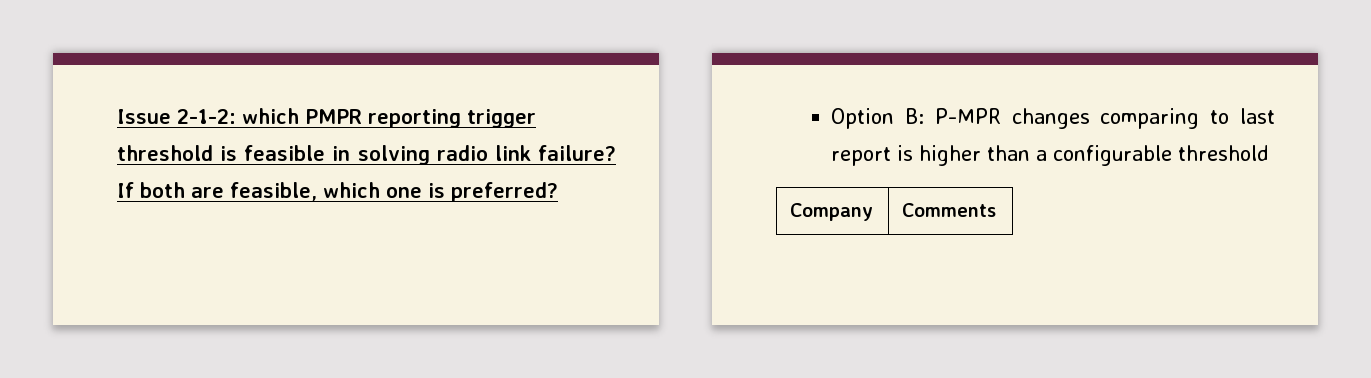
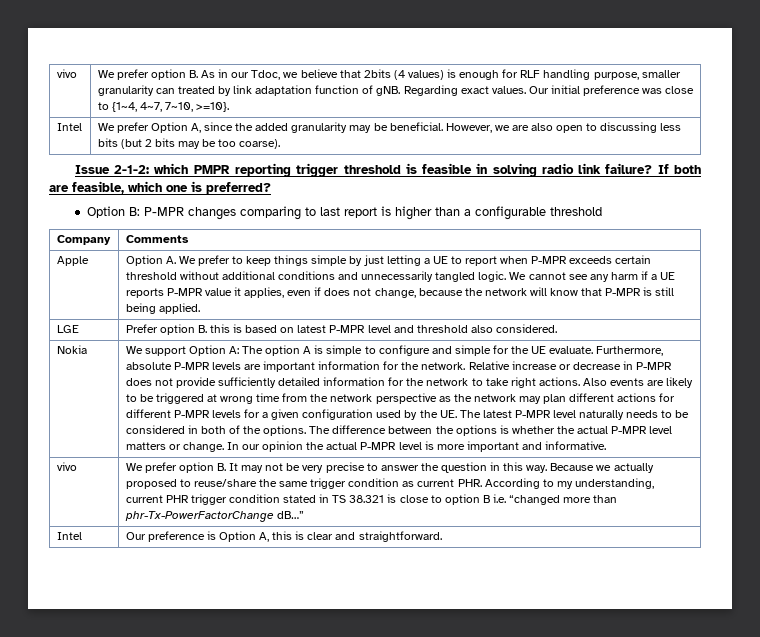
(117, 116) none -> [56,69,77,78] [97,69,681,80] [97,85,695,96] [97,102,229,112] [56,123,82,131] [97,122,682,133] [97,138,281,149] vivo | We prefer option B. As in our Tdoc, we believe that 2bits (4 values) is enough for RLF handling purpose, smaller granularity can treated by link adaptation function of gNB. Regarding exact values. Our initial preference was close to {1~4, 4~7, 7~10, >=10}. // Intel | We prefer Option A, since the added granularity may be beneficial. However, we are also open to discussing less bits (but 2 bits may be too coarse). //
(997, 210) none -> [56,256,89,266] [125,255,652,266] [125,271,676,282] [125,287,675,298] [125,303,200,314] [56,325,79,333] [125,324,557,335] [56,345,87,354] [125,345,664,356] [125,361,673,372] [125,377,694,388] [125,393,676,404] [125,409,690,420] [125,425,673,436] [125,441,607,452] [56,462,77,471] [125,462,654,473] [125,478,654,489] [125,494,618,505] [124,511,304,522] [56,532,82,540] [125,531,442,542] // Apple | Option A. We prefer to keep things simple by just letting a UE to report when P-MPR exceeds certain threshold without additional conditions and unnecessarily tangled logic. We cannot see any harm if a UE reports P-MPR value it applies, even if does not change, because the network will know that P-MPR is still being applied. // LGE | Prefer option B. this is based on latest P-MPR level and threshold also considered. // Nokia | We support Option A: The option A is simple to configure and simple for the UE evaluate. Furthermore, absolute P-MPR levels are important information for the network. Relative increase or decrease in P-MPR does not provide sufficiently detailed information for the network to take right actions. Also events are likely to be triggered at wrong time from the network perspective as the network may plan different actions for different P-MPR levels for a given configuration used by the UE. The latest P-MPR level naturally needs to be considered in both of the options. The difference between the options is whether the actual P-MPR level matters or change. In our opinion the actual P-MPR level is more important and informative. // vivo | We prefer option B. It may not be very precise to answer the question in this way. Because we actually proposed to reuse/share the same trigger condition as current PHR. According to my understanding, current PHR trigger condition stated in TS 38.321 is close to option B i.e. “changed more than phr-Tx-PowerFactorChange dB…” // Intel | Our preference is Option A, this is clear and straightforward.

